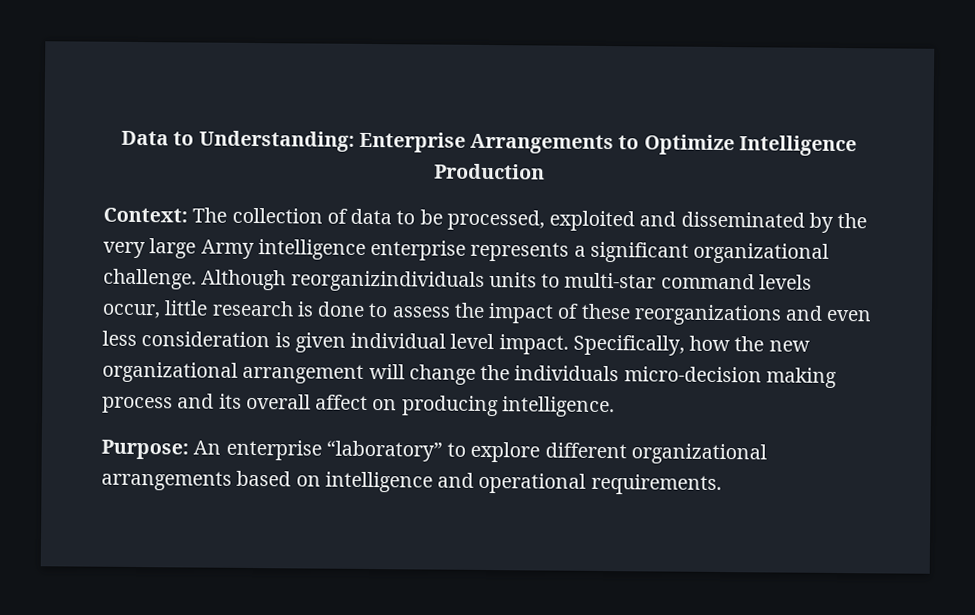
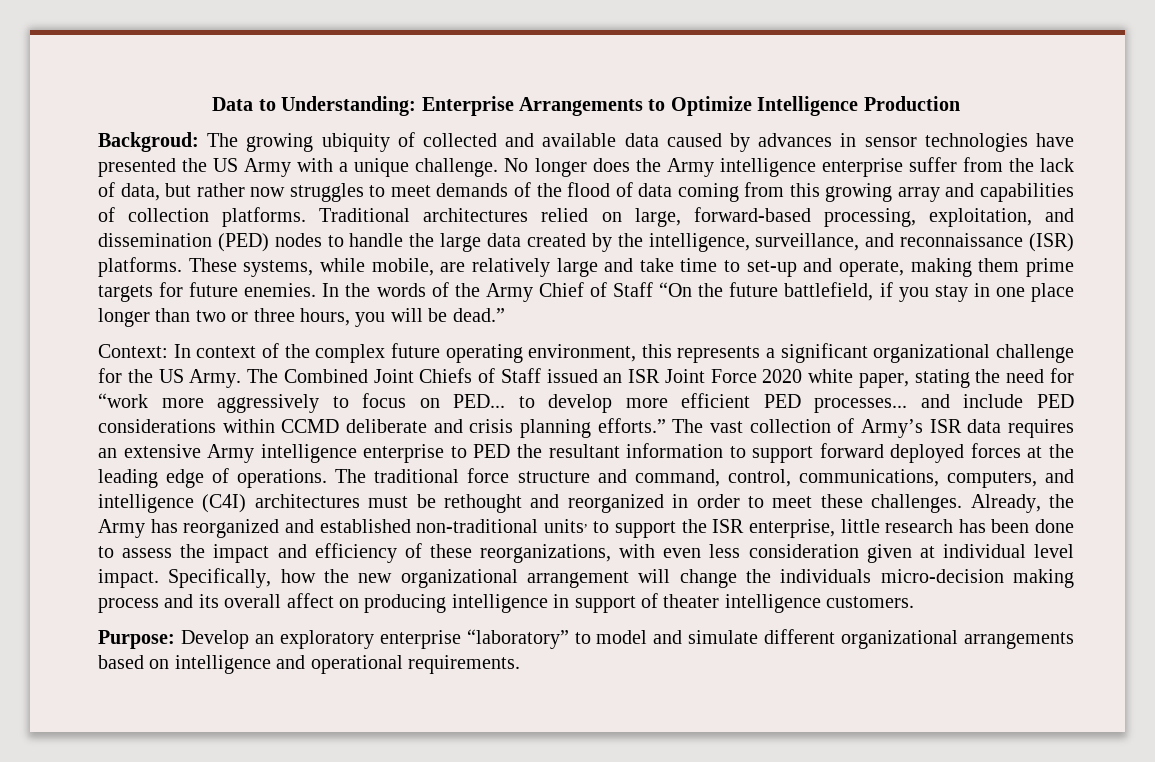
[103,207,868,233] [103,238,830,264] [103,268,812,292] [102,300,314,319] Context: The collection of data to be processed, exploited and disseminated by the very large Army intelligence enterprise represents a significant organizational challenge. Although reorganizindividuals units to multi-star command levels occur, little research is -> [98,132,1075,152] [98,157,1074,177] [98,182,1074,202] [98,207,1074,227] [98,233,1074,252] [98,257,1074,277] [98,282,1075,302] [98,308,505,327] [98,343,1074,363] [98,368,1075,388] [98,393,1074,413] [98,418,1074,438] [98,443,1074,463] [98,468,1074,488] [98,494,1074,513] [98,519,1030,538] Backgroud: The growing ubiquity of collected and available data caused by advances in sensor technologies have presented the US Army with a unique challenge. No longer does the Army intelligence enterprise suffer from the lack of data, but rather now struggles to meet demands of the flood of data coming from this growing array and capabilities of collection platforms. Traditional architectures relied on large, forward-based processing, exploitation, and dissemination (PED) nodes to handle the large data created by the intelligence, surveillance, and reconnaissance (ISR) platforms. These systems, while mobile, are relatively large and take time to set-up and operate, making them prime targets for future enemies. In the words of the Army Chief of Staff “On the future battlefield, if you stay in one place longer than two or three hours, you will be dead.” // Context: In context of the complex future operating environment, this represents a significant organizational challenge for the US Army. The Combined Joint Chiefs of Staff issued an ISR Joint Force 2020 white paper, stating the need for “work more aggressively to focus on PED... to develop more efficient PED processes... and include PED considerations within CCMD deliberate and crisis planning efforts.” The vast collection of Army’s ISR data requires an extensive Army intelligence enterprise to PED the resultant information to support forward deployed forces at the leading edge of operations. The traditional force structure and command, control, communications, computers, and intelligence (C4I) architectures must be rethought and reorganized in order to meet these challenges. Already, the Army has reorganized and established non-traditional units, to support the ISR enterprise, little research has been
[557,303,824,326] of these reorganizations and -> [277,543,656,563] and efficiency of these reorganizations, with
[274,332,346,353] is given -> [866,544,935,563] given at
[501,396,615,418] [101,439,541,463] intelligence. // Purpose: An enterprise “laboratory” to explore -> [451,593,915,613] [98,629,759,649] intelligence in support of theater intelligence customers. // Purpose: Develop an exploratory enterprise “laboratory” to model and simulate

